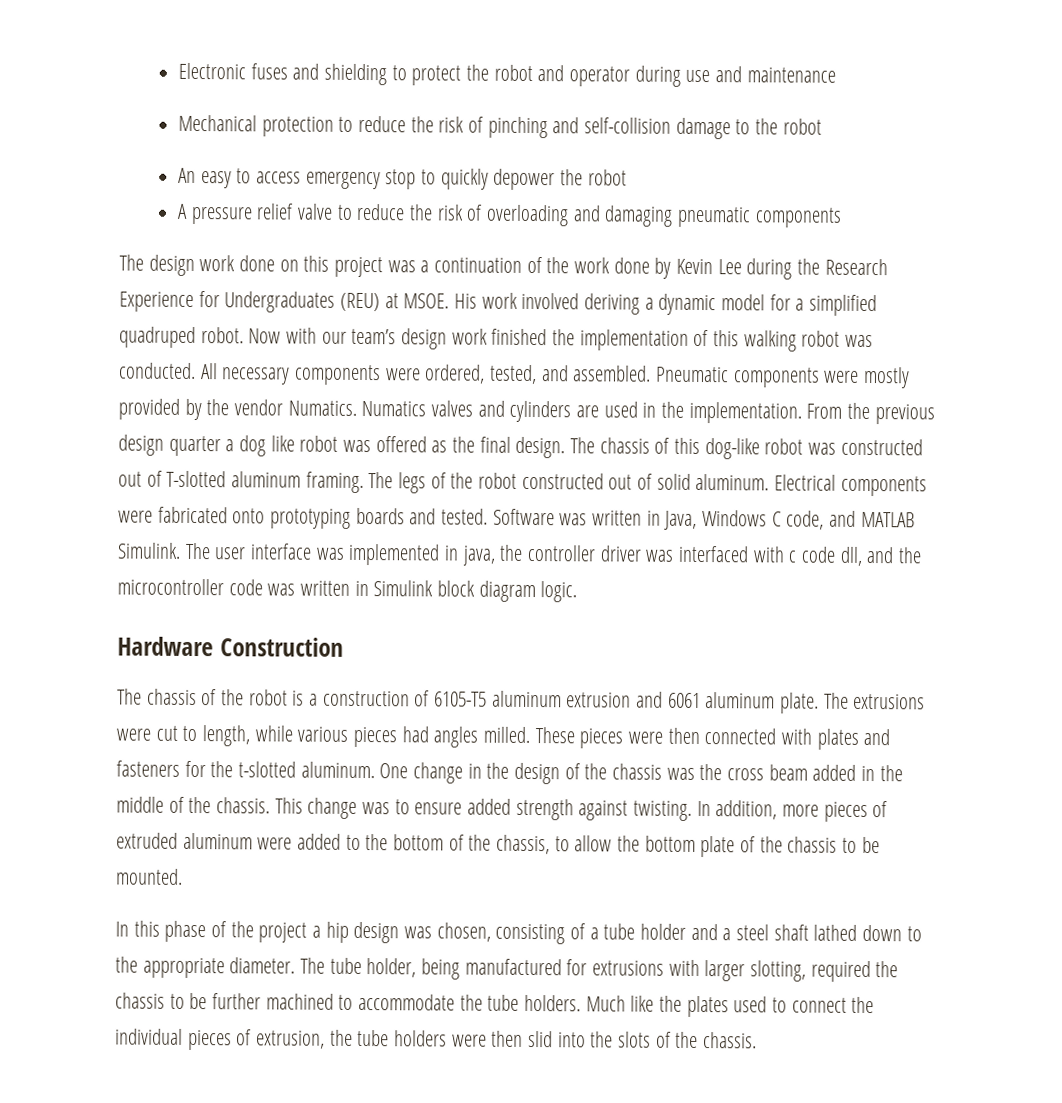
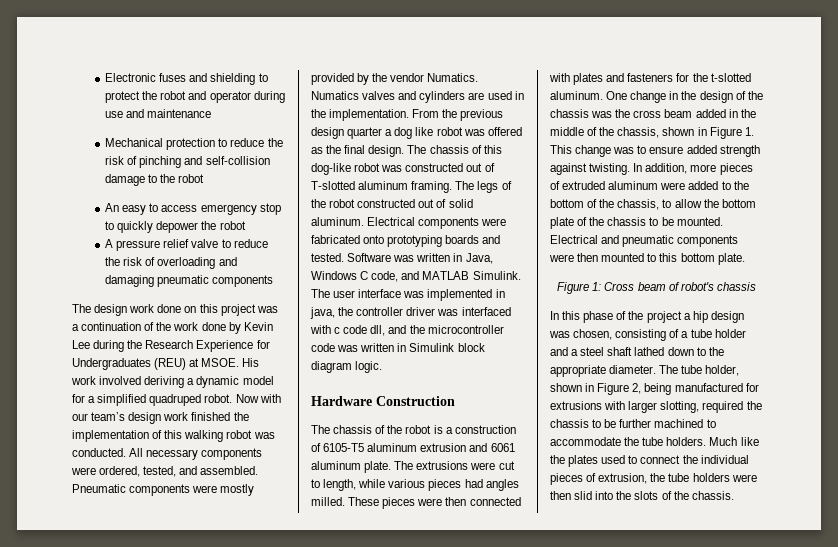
[216,797,271,814] chassis. -> [617,127,754,139] chassis, shown in Figure 1.
(183, 876) none -> [550,235,739,247] [549,253,745,265] [557,282,756,294] Electrical and pneumatic components were then mounted to this bottom plate. // Figure 1: Cross beam of robot's chassis
(417, 968) none -> [550,383,642,395] shown in Figure 2,

